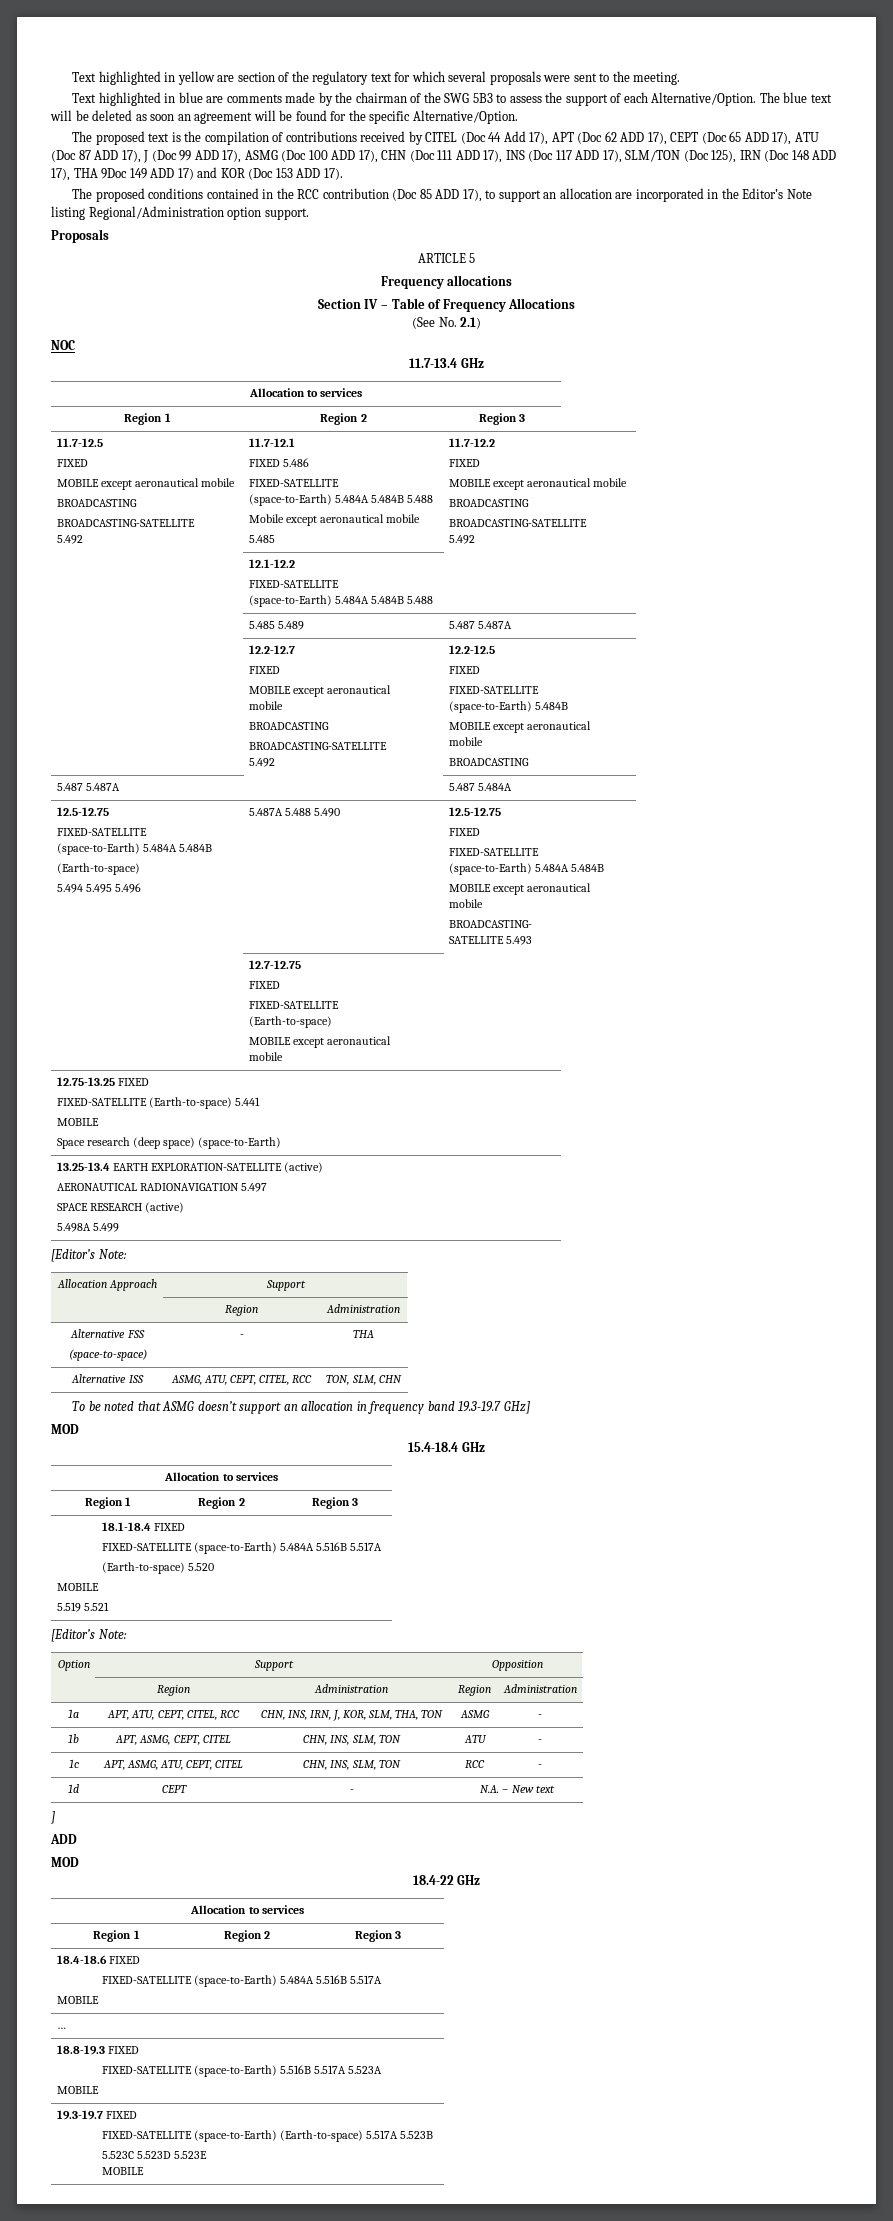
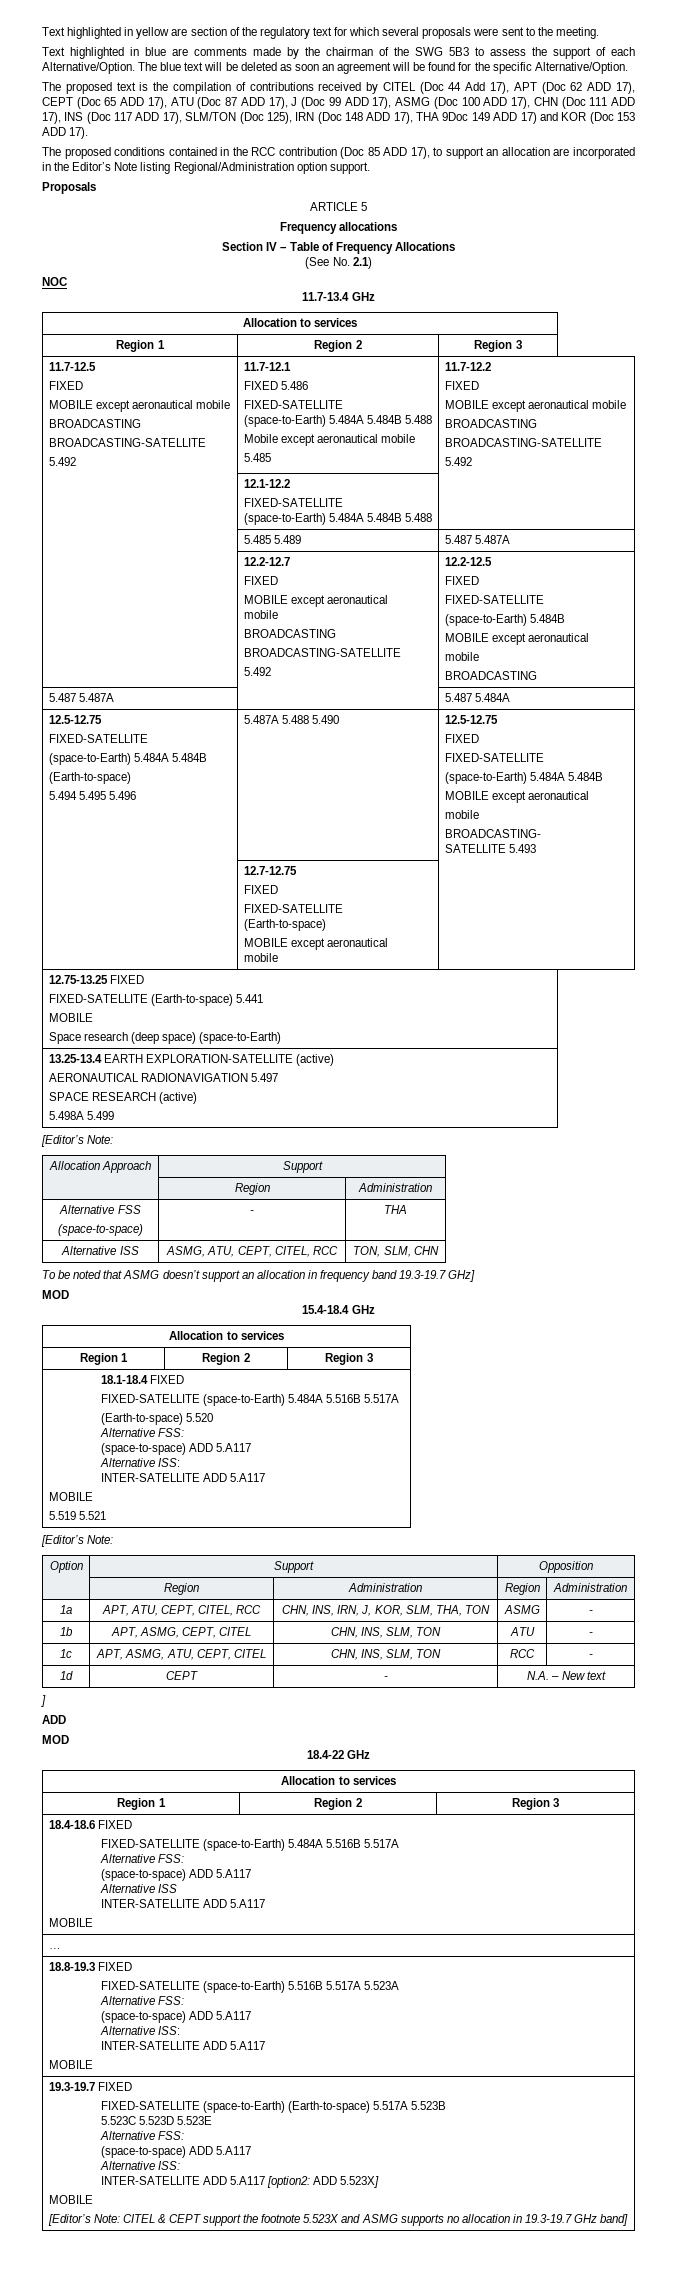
(215, 1567) none -> [99,1428,184,1437] [100,1443,251,1455] [99,1458,180,1467] [100,1473,265,1482] // Alternative FSS: // (space-to-space) ADD 5.A117 // Alternative ISS: // INTER-SATELLITE ADD 5.A117
(383, 1979) none -> [99,1854,184,1863] [100,1869,251,1881] [99,1884,177,1893] [100,1899,265,1908] // Alternative FSS: // (space-to-space) ADD 5.A117 // Alternative ISS // INTER-SATELLITE ADD 5.A117
(383, 2070) none -> [99,1996,184,2005] [100,2011,251,2023] [99,2026,180,2035] [100,2041,265,2050] // Alternative FSS: // (space-to-space) ADD 5.A117 // Alternative ISS: // INTER-SATELLITE ADD 5.A117
[102,2167,145,2175] MOBILE -> [99,2131,184,2140] [100,2146,251,2158] [99,2161,180,2170] [100,2176,380,2188] [48,2195,93,2204] [47,2214,629,2226] Alternative FSS: // (space-to-space) ADD 5.A117 // Alternative ISS: // INTER-SATELLITE ADD 5.A117 [option2: ADD 5.523X] // MOBILE // [Editor’s Note: CITEL & CEPT support the footnote 5.523X and ASMG supports no allocation in 19.3-19.7 GHz band]

